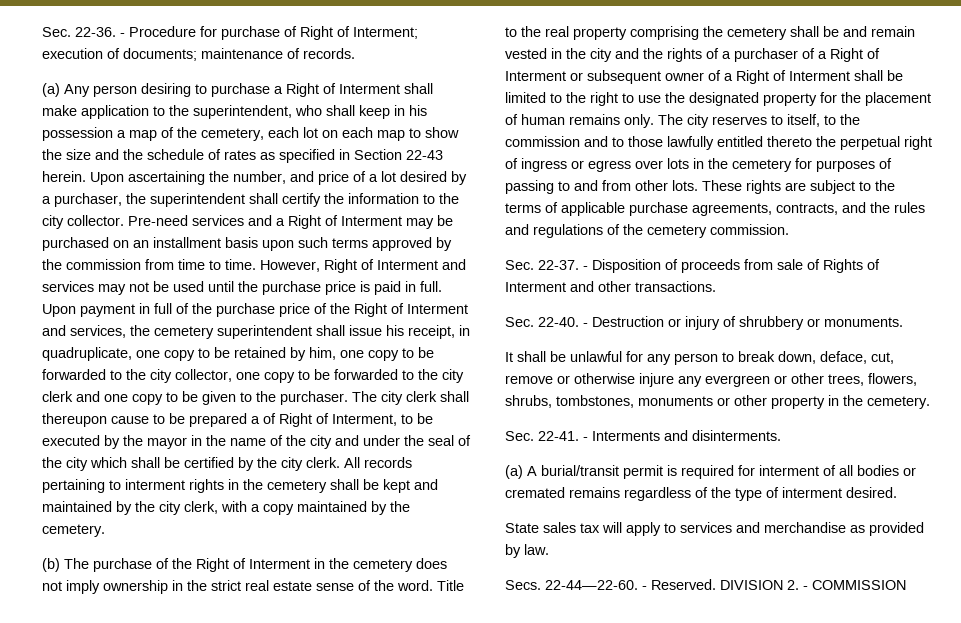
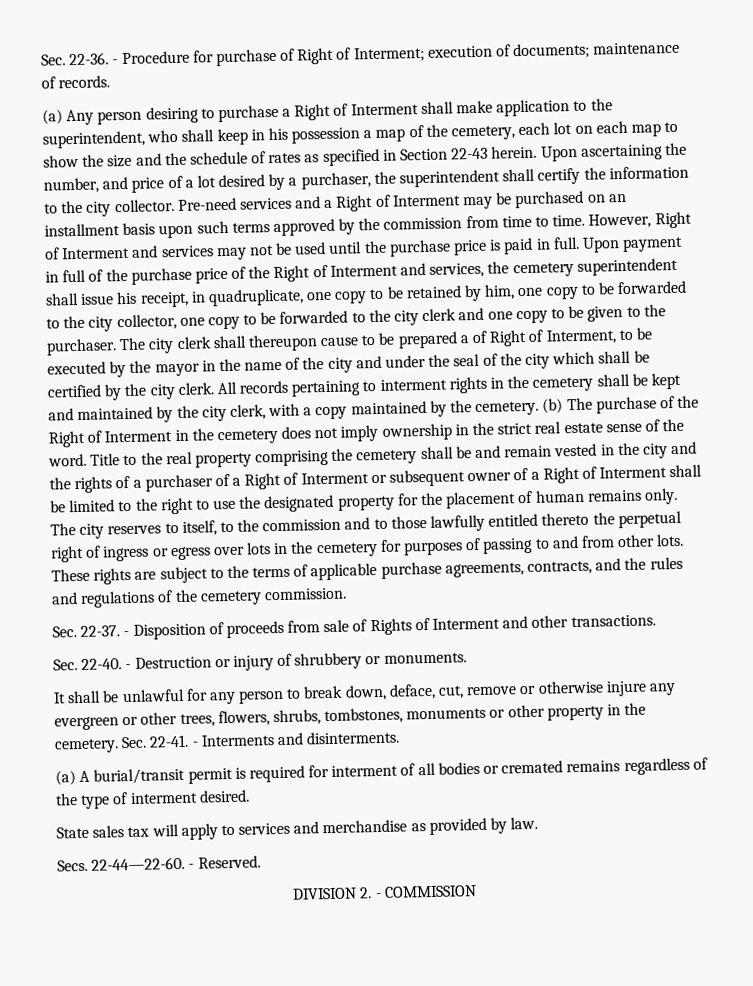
(105, 530) // -> (540, 408) none
(930, 402) // -> (119, 746) none
(716, 584) none -> (261, 862) //

